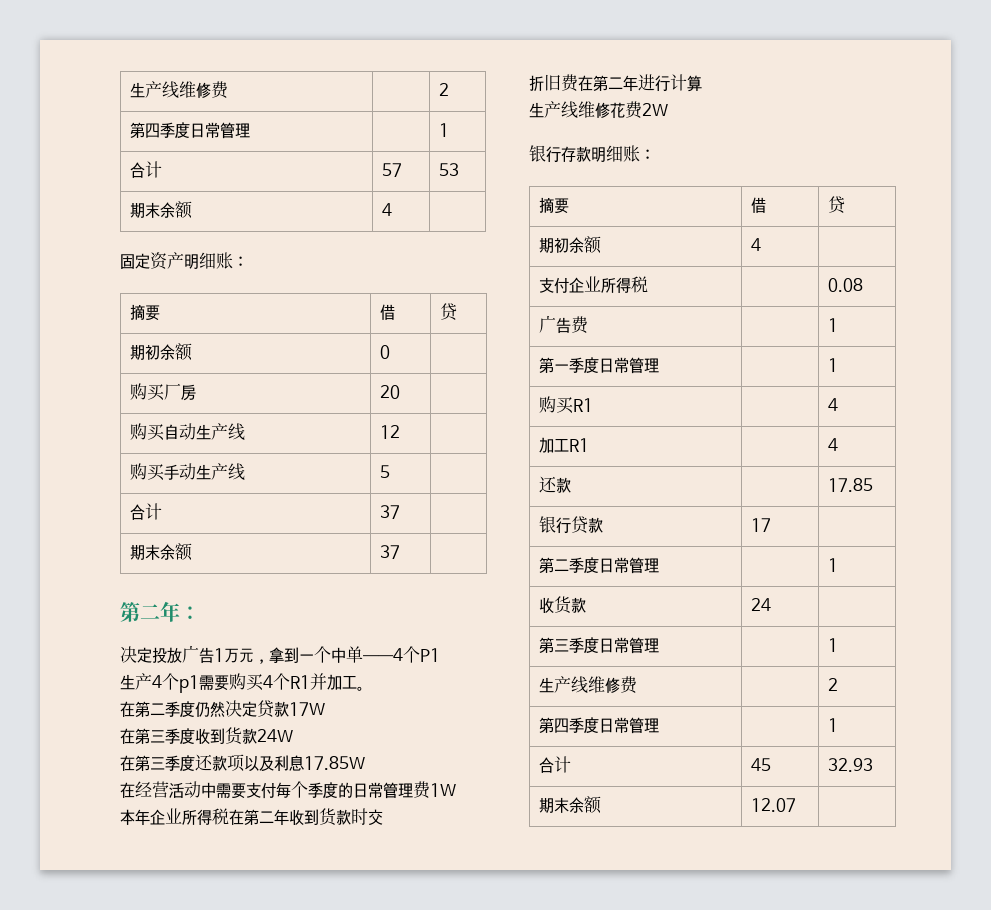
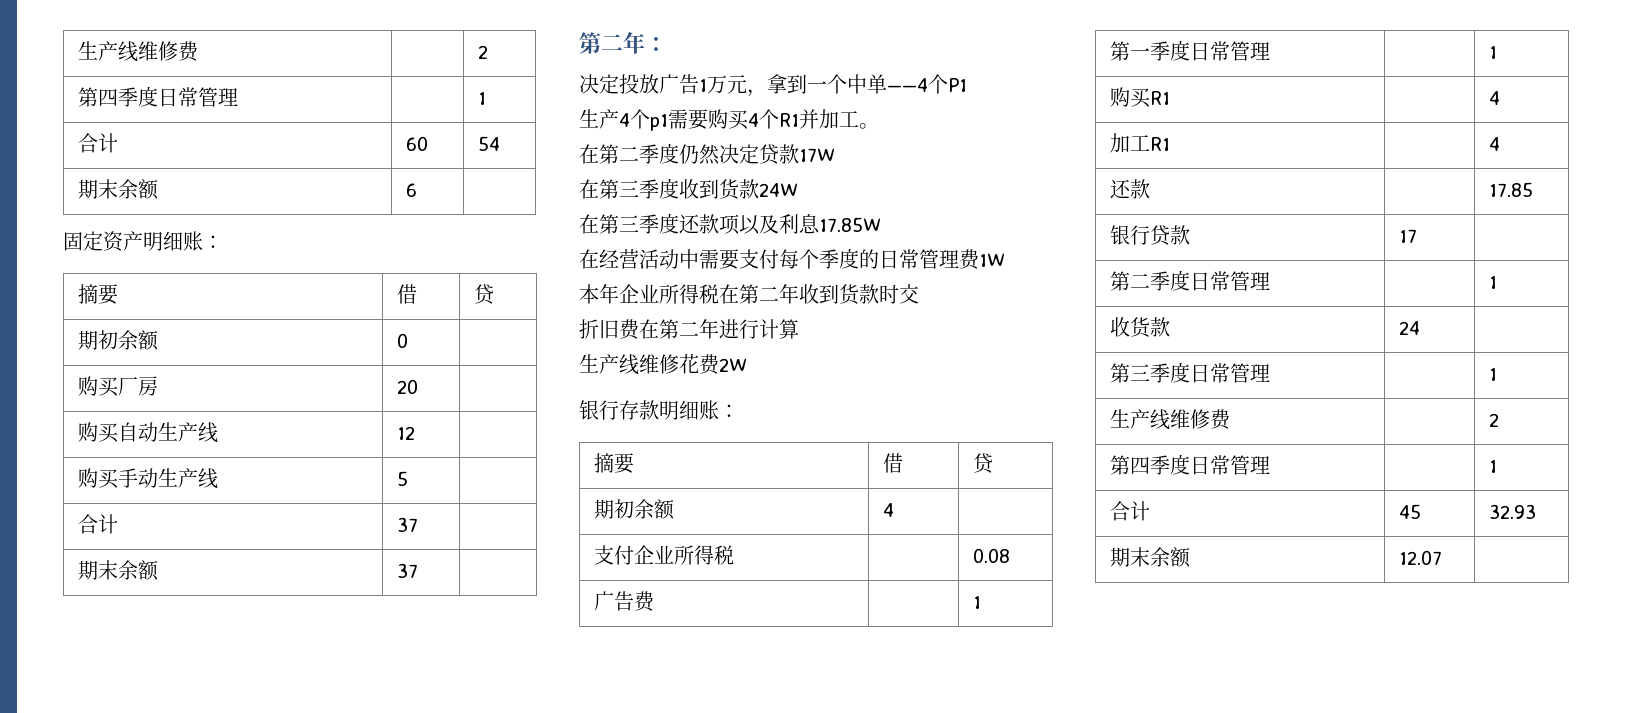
[382,163,403,177] [439,163,460,176] [130,201,194,219] [382,203,393,216] 57 | 53 // 期末余额 | 4 -> [405,136,428,151] [477,136,500,151] [77,179,159,200] [405,183,417,197] 60 | 54 // 期末余额 | 6

